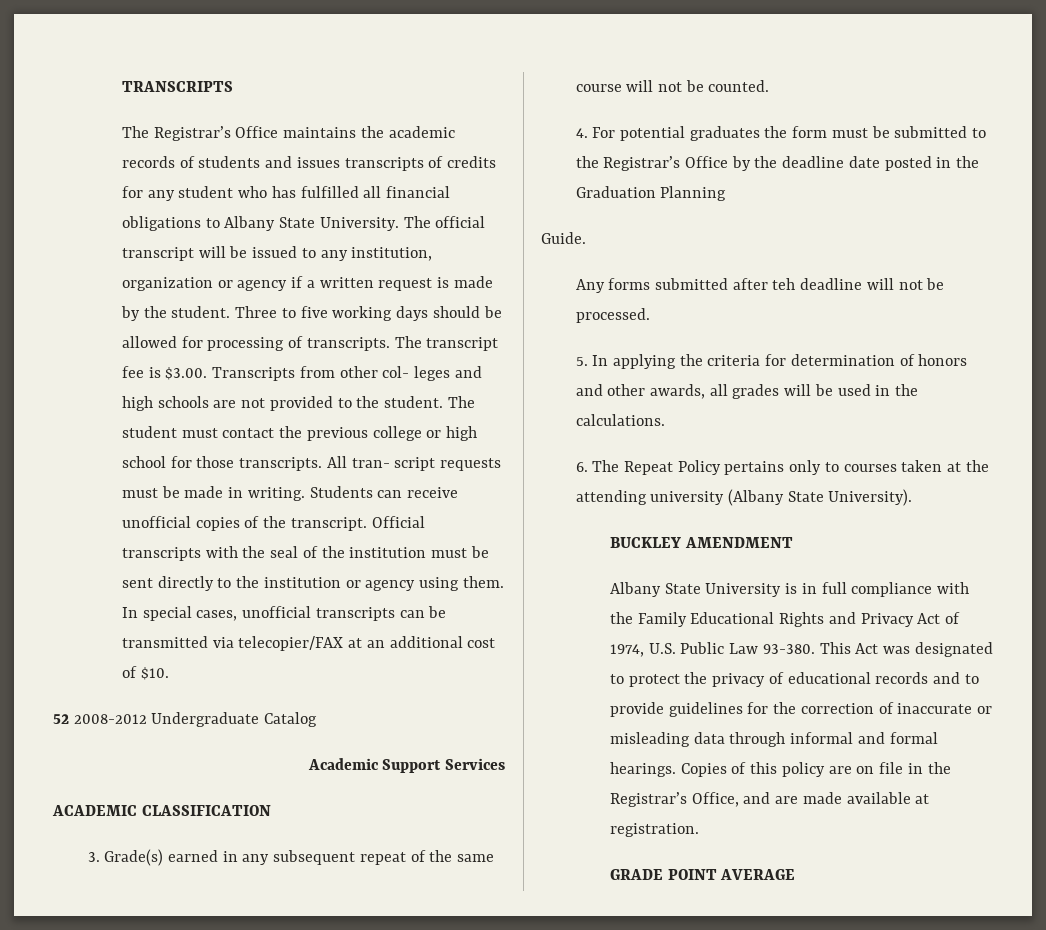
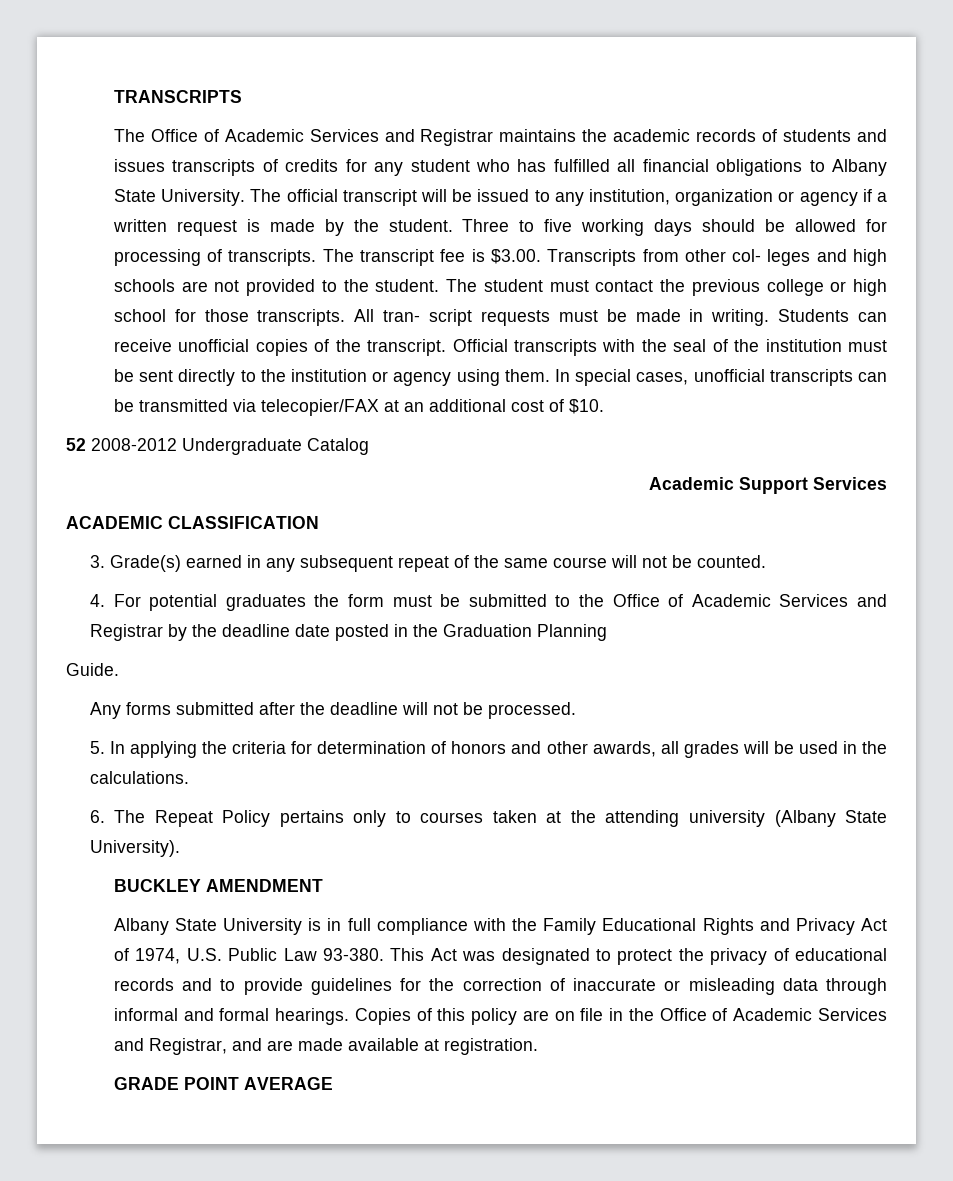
[153,126,279,141] Registrar’s Office -> [150,129,494,146] Office of Academic Services and Registrar
[603,156,728,171] Registrar’s Office -> [612,594,887,607] [89,624,163,641] Office of Academic Services and Registrar
[772,278,796,290] teh -> [299,702,325,715] the
[610,792,739,807] Registrar’s Office, -> [659,1008,887,1021] [113,1038,227,1055] Office of Academic Services and Registrar,

